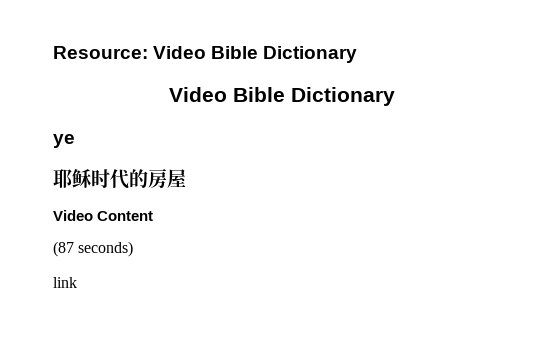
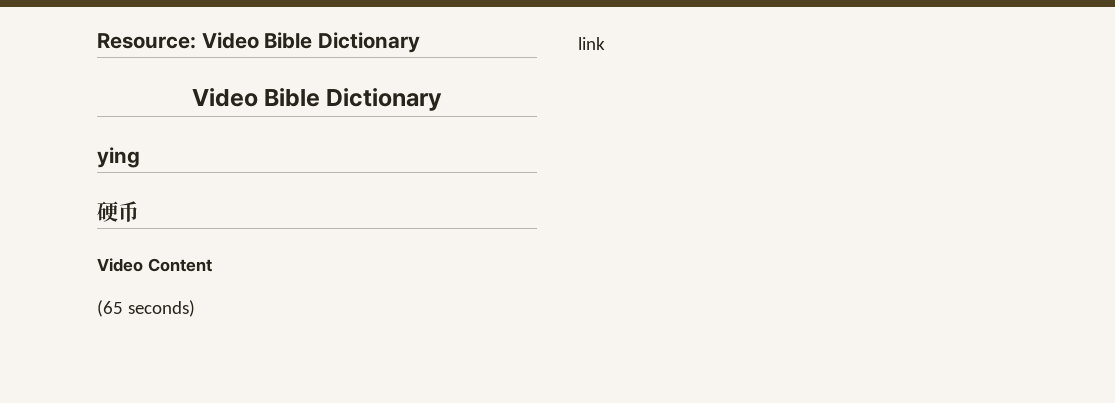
[53,134,75,148] [53,168,186,189] ye // 耶稣时代的房屋 -> [97,147,140,168] [97,201,139,222] ying // 硬币
[53,241,74,257] (87 -> [97,300,123,317] (65

